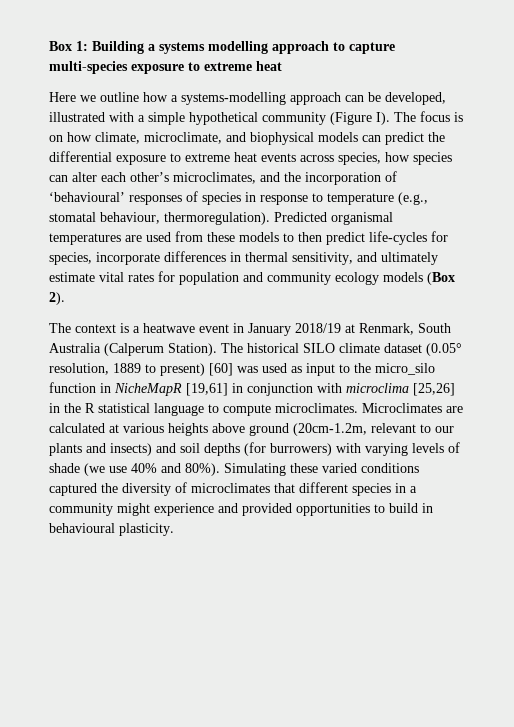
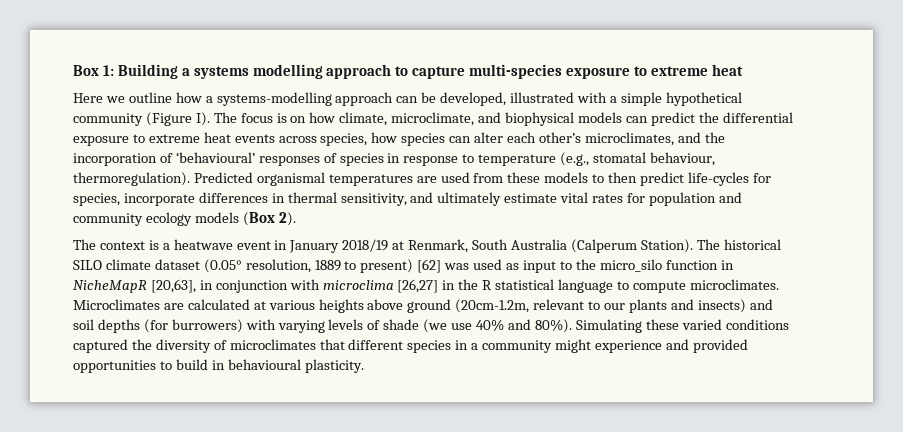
[209,363,233,376] [60] -> [417,259,442,273] [62]
[186,383,228,396] [19,61] -> [150,279,196,293] [20,63],
[413,383,455,396] [25,26] -> [397,279,439,293] [26,27]

